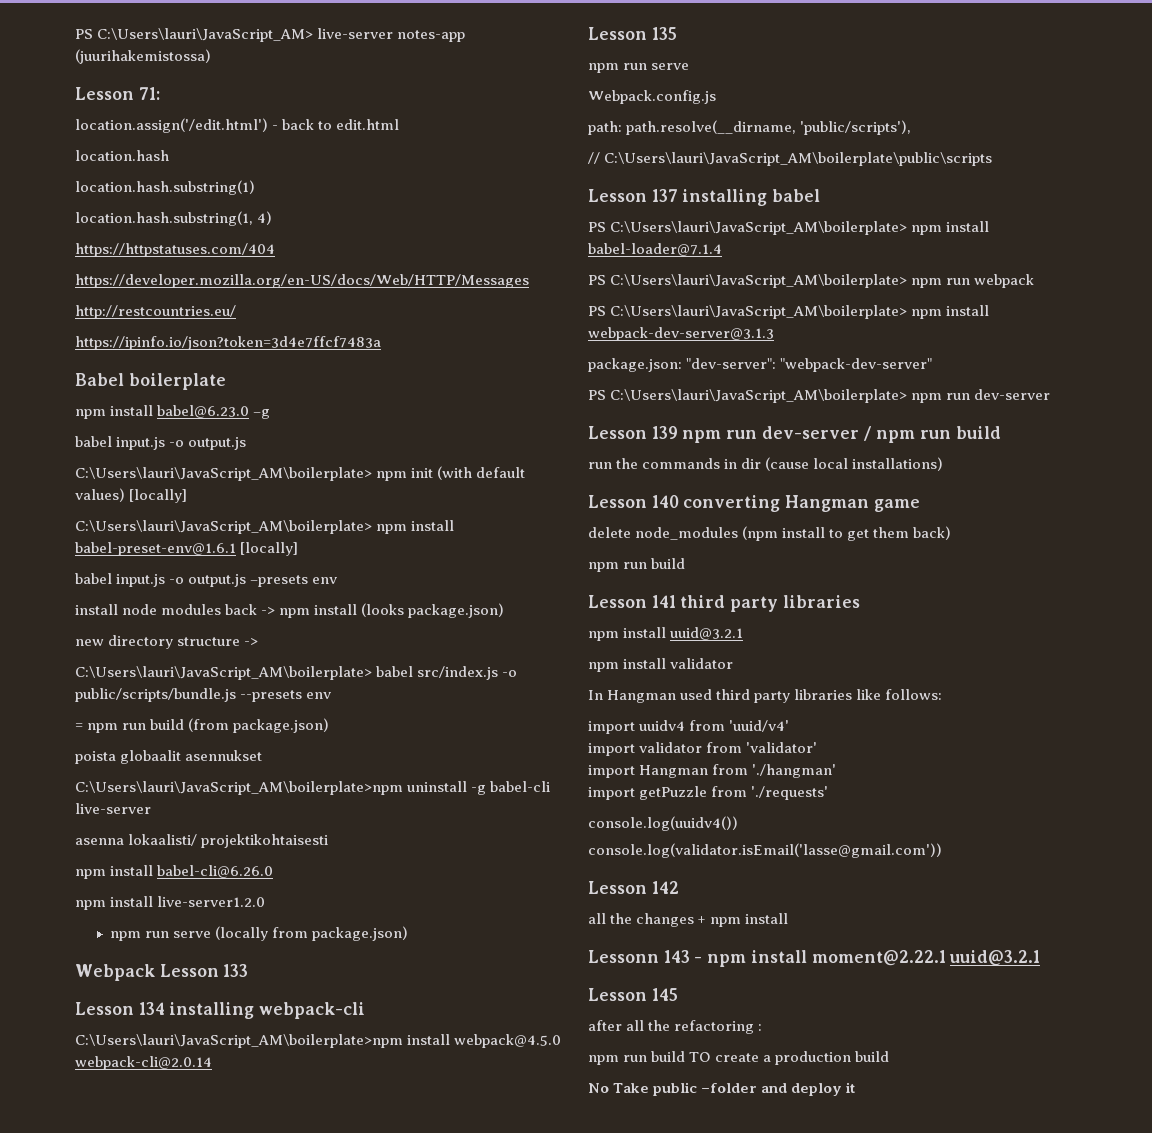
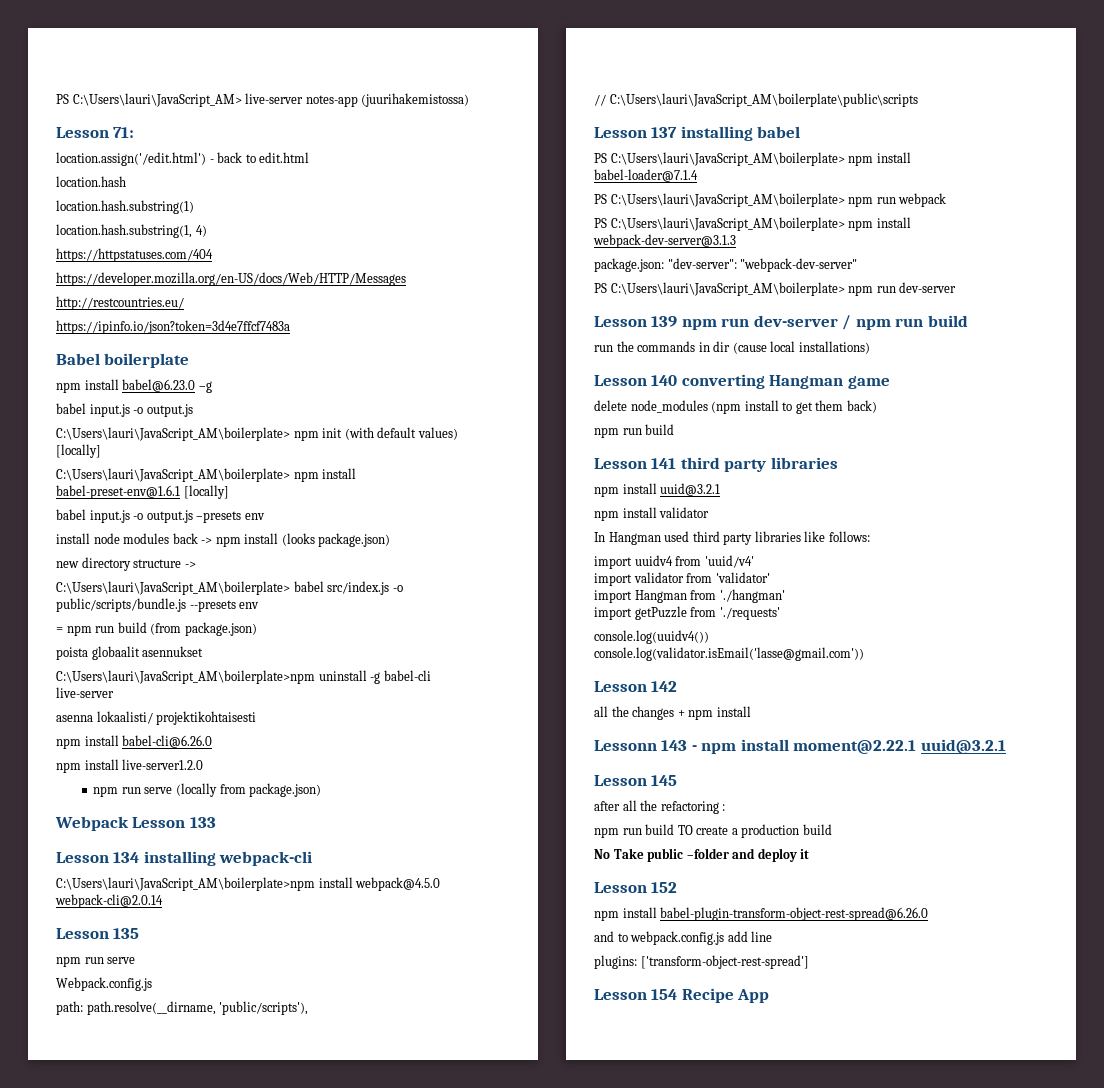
(856, 1087) none -> [594,882,678,893] [594,907,929,921] [594,931,773,945] [594,955,809,969] [594,988,770,1003] // Lesson 152 // npm install babel-plugin-transform-object-rest-spread@6.26.0 // and to webpack.config.js add line // plugins: ['transform-object-rest-spread'] // Lesson 154 Recipe App

